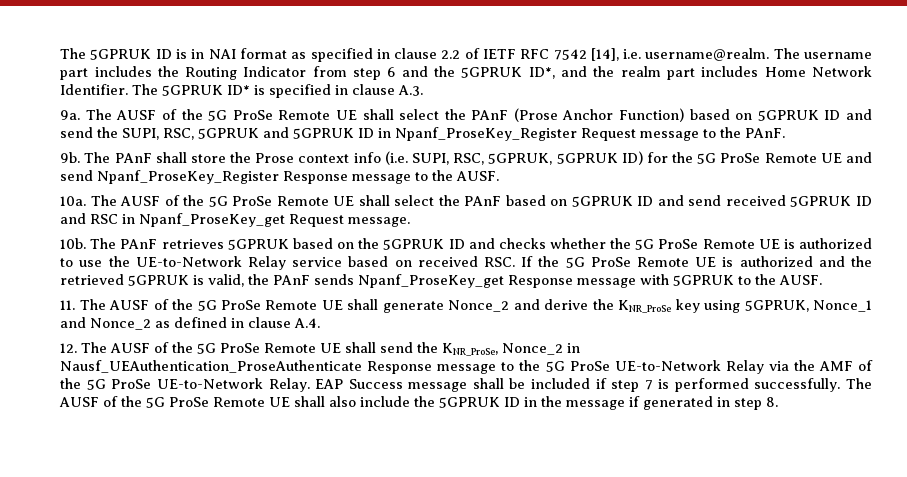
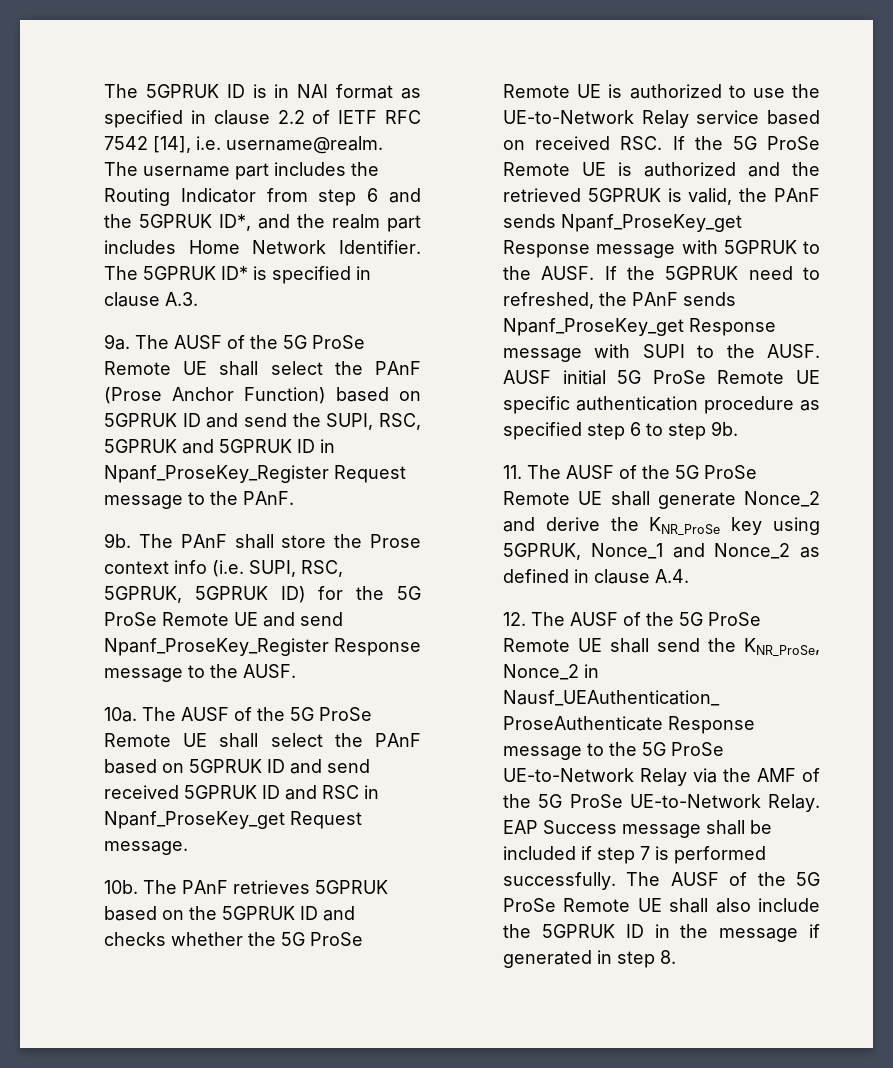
(823, 280) none -> [604,266,820,280] [502,292,736,309] [502,318,776,336] [502,344,820,362] [502,370,820,385] [502,396,820,414] [502,421,738,440] If the 5GPRUK need to refreshed, the PAnF sends Npanf_ProseKey_get Response message with SUPI to the AUSF. AUSF initial 5G ProSe Remote UE specific authentication procedure as specified step 6 to step 9b.

